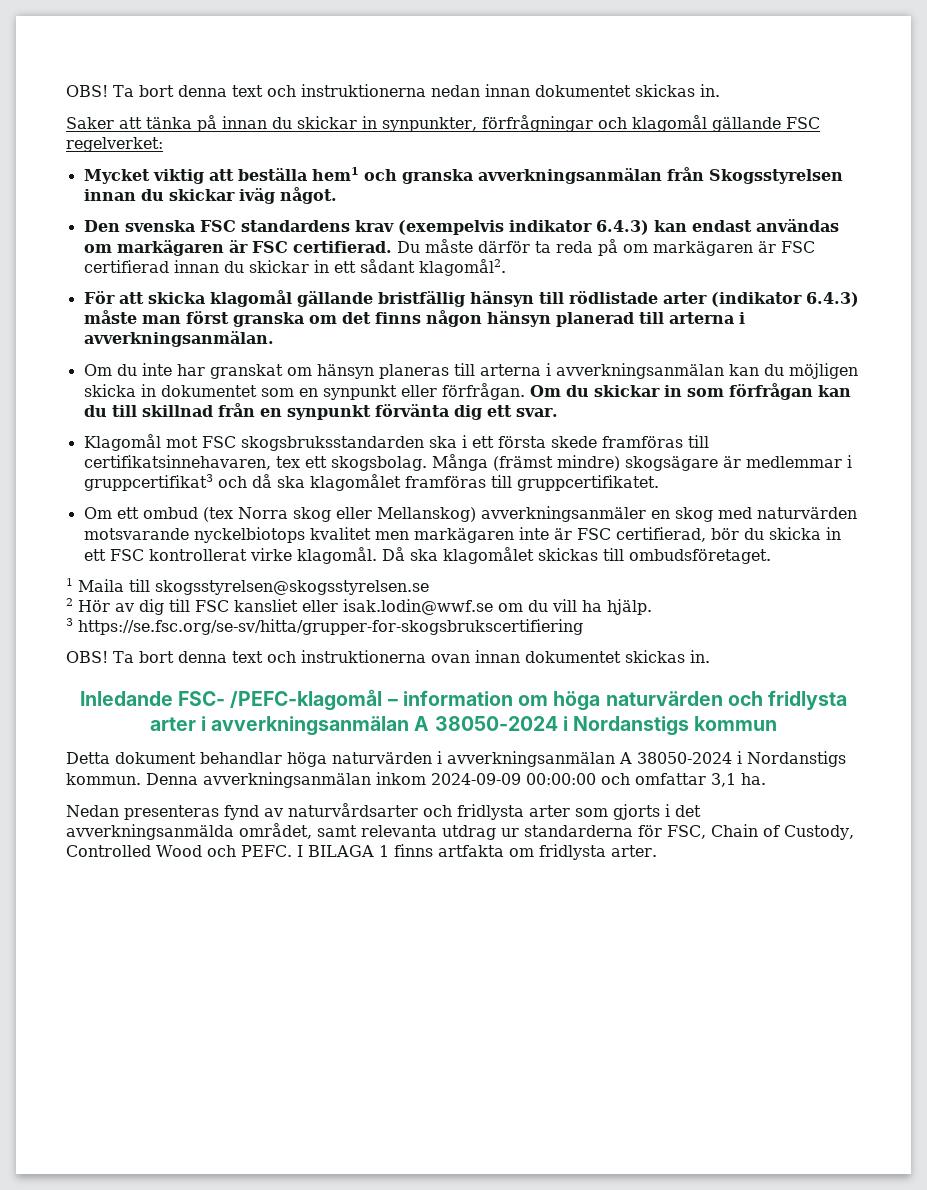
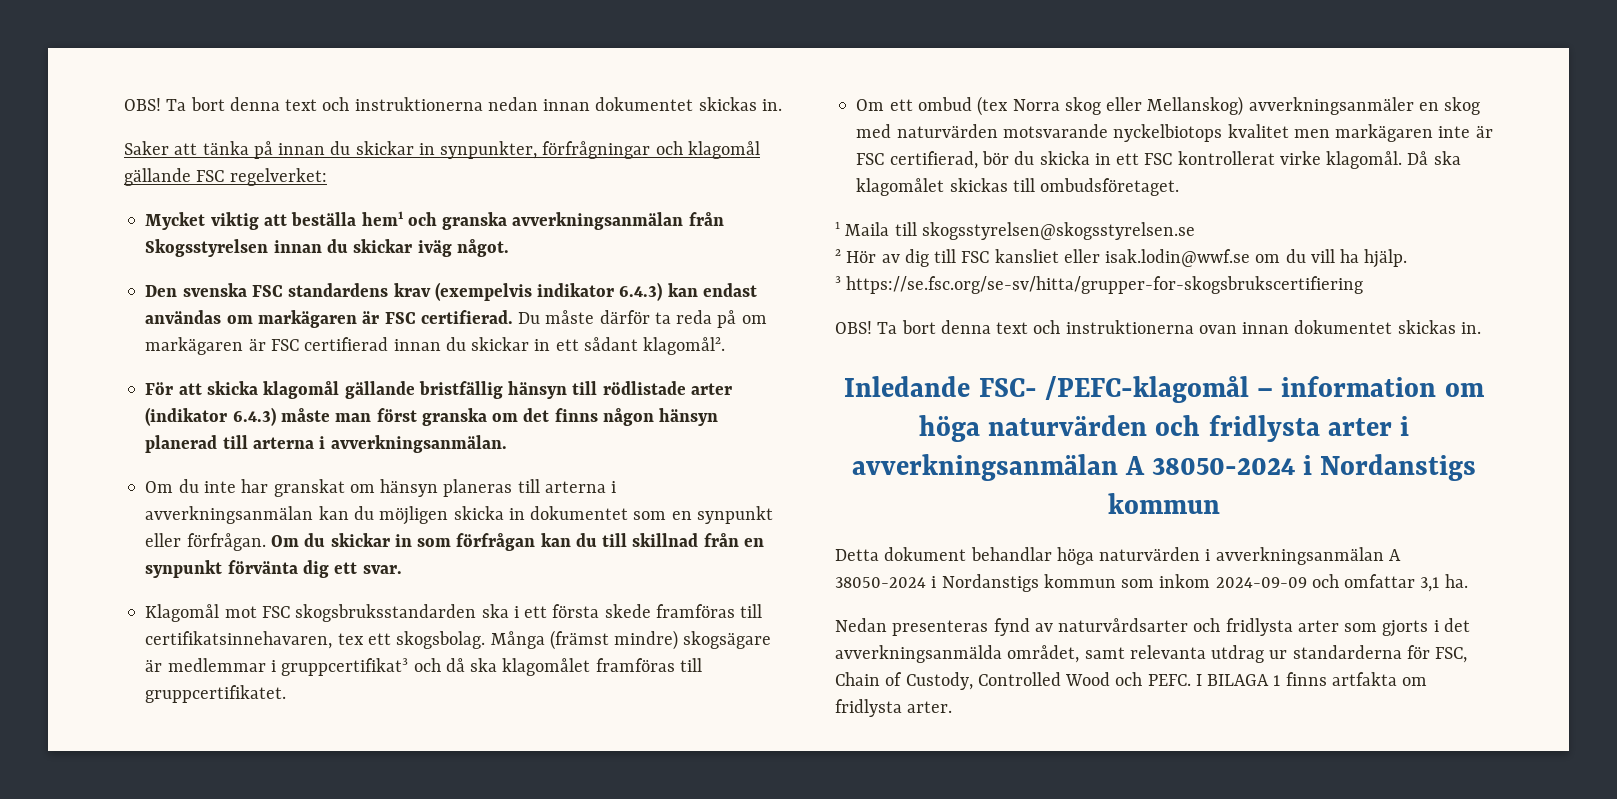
[66,772,371,788] kommun. Denna avverkningsanmälan -> [1043,574,1155,588] kommun som
[526,773,596,785] 00:00:00 -> (1307, 582) none

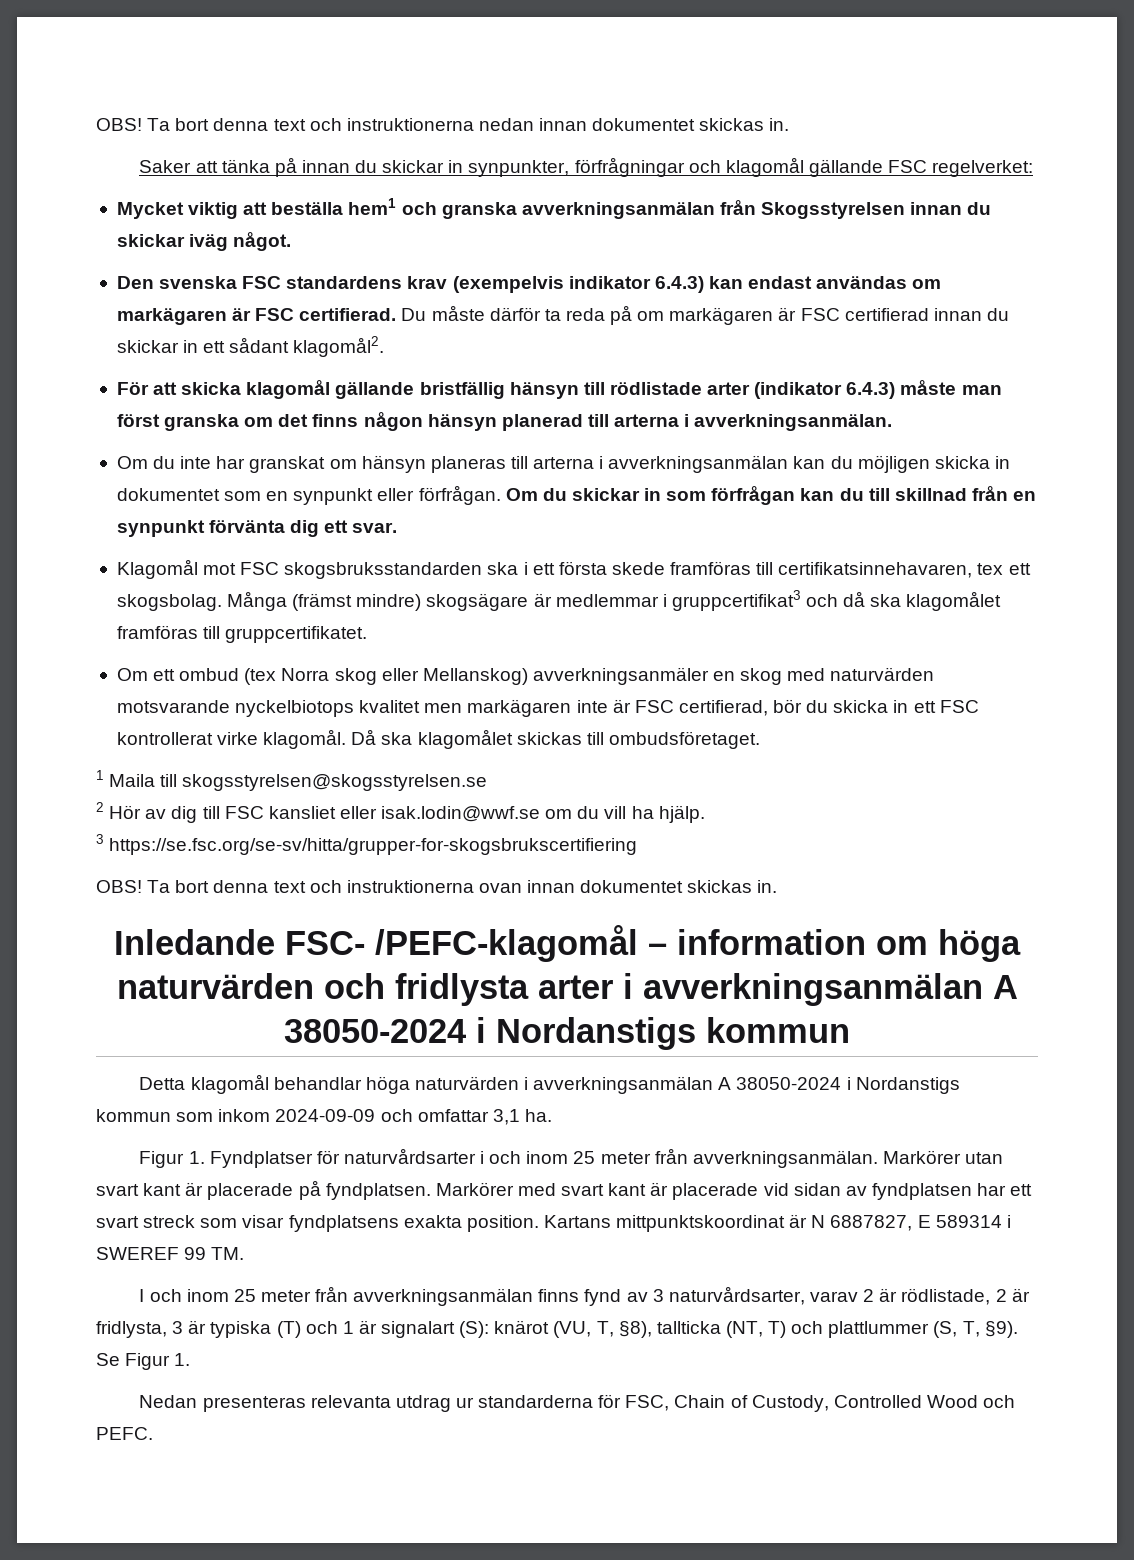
[884,547,967,561] dokument -> [190,1074,269,1094] klagomål
[835,618,1470,637] [835,645,1125,663] Nedan presenteras fynd av naturvårdsarter och fridlysta arter som gjorts i det avverkningsanmälda området, samt -> [139,1148,1004,1168] [96,1180,1033,1200] [96,1214,1011,1232] [96,1247,245,1260] [139,1286,1030,1306] [96,1320,1018,1338] [96,1353,191,1370] [139,1395,306,1412] Figur 1. Fyndplatser för naturvårdsarter i och inom 25 meter från avverkningsanmälan. Markörer utan svart kant är placerade på fyndplatsen. Markörer med svart kant är placerade vid sidan av fyndplatsen har ett svart streck som visar fyndplatsens exakta position. Kartans mittpunktskoordinat är N 6887827, E 589314 i SWEREF 99 TM. // I och inom 25 meter från avverkningsanmälan finns fynd av 3 naturvårdsarter, varav 2 är rödlistade, 2 är fridlysta, 3 är typiska (T) och 1 är signalart (S): knärot (VU, T, §8), tallticka (NT, T) och plattlummer (S, T, §9). Se Figur 1. // Nedan presenteras
[1195,672,1428,686] [835,699,953,717] I BILAGA 1 finns artfakta om fridlysta arter. -> (153, 1433) none

